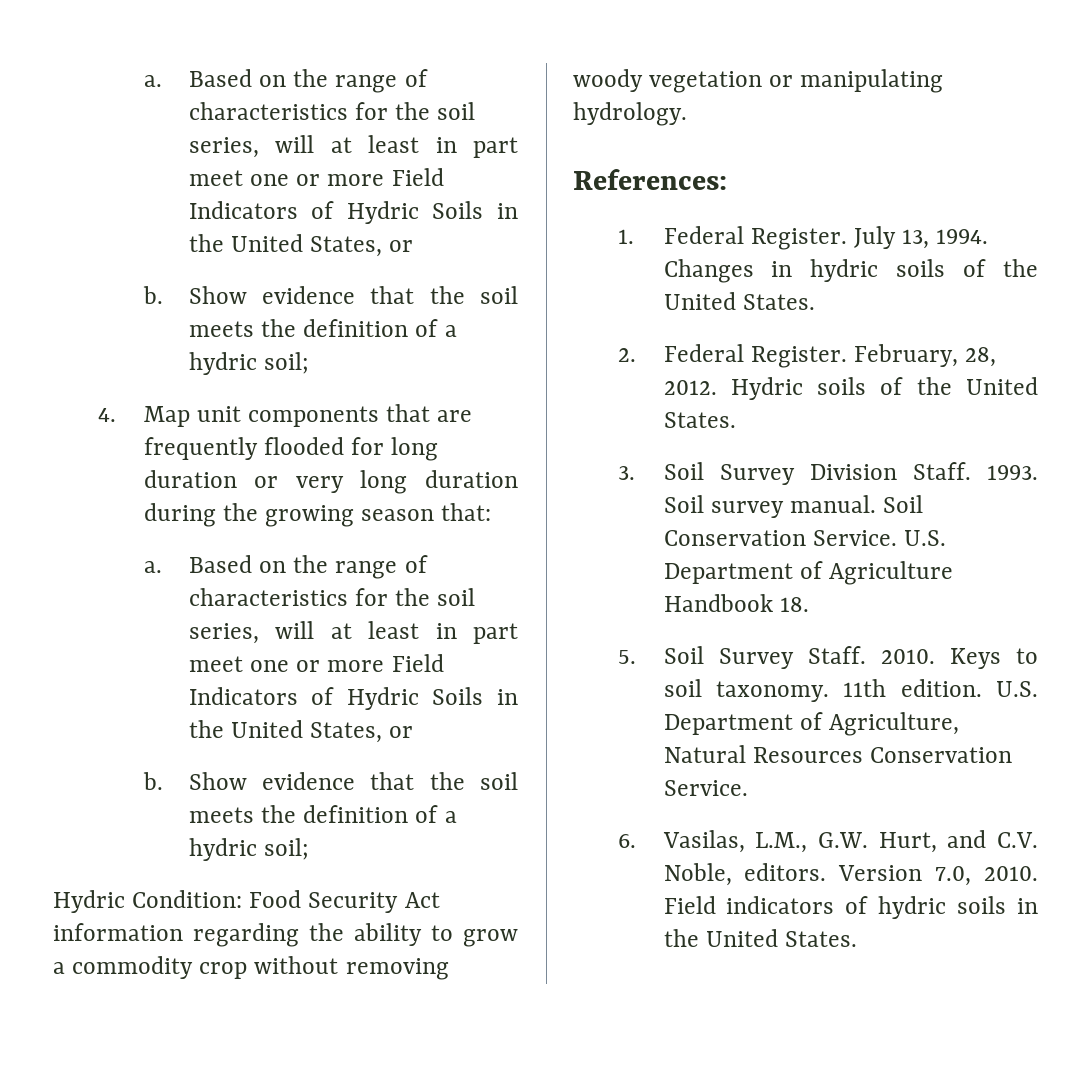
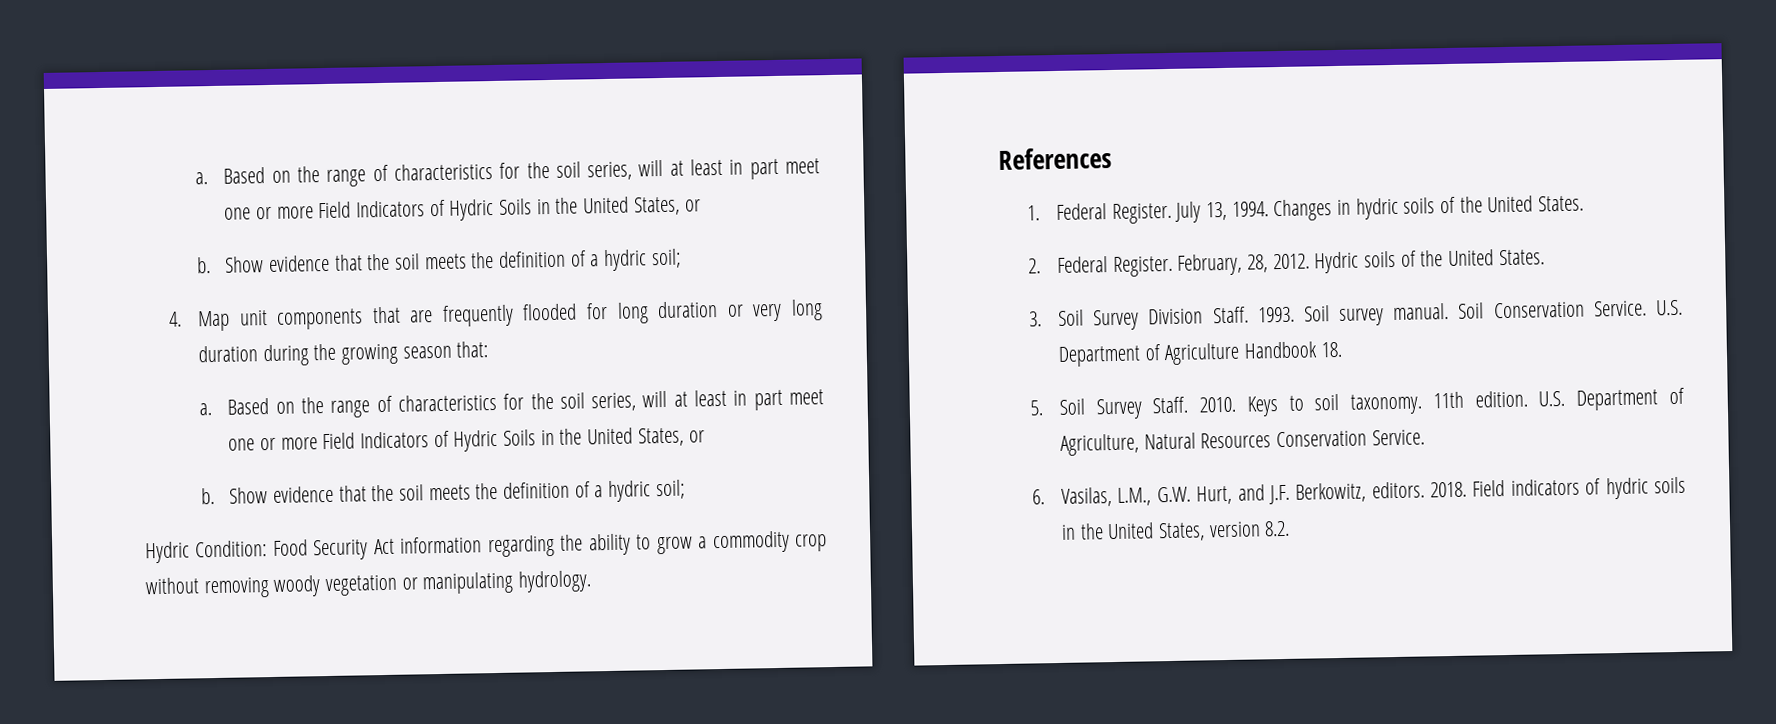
[573,169,727,190] References: -> [998,146,1112,171] References
[997,832,1038,848] [663,863,1038,886] C.V. Noble, editors. Version 7.0, 2010. -> [1268,481,1468,505] J.F. Berkowitz, editors. 2018.
[784,931,857,947] States. -> [1157,520,1291,542] States, version 8.2.

